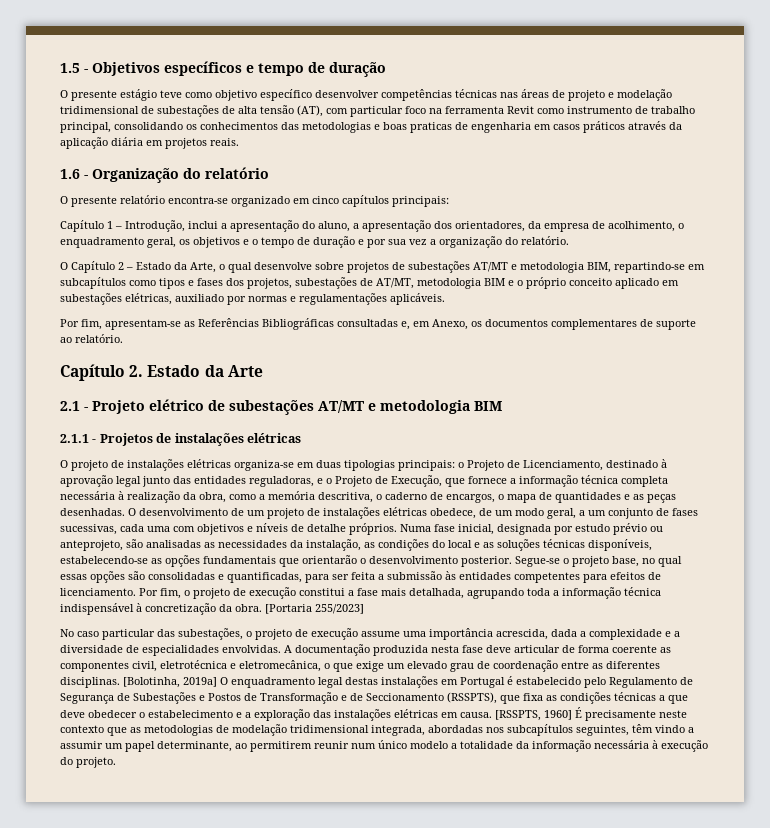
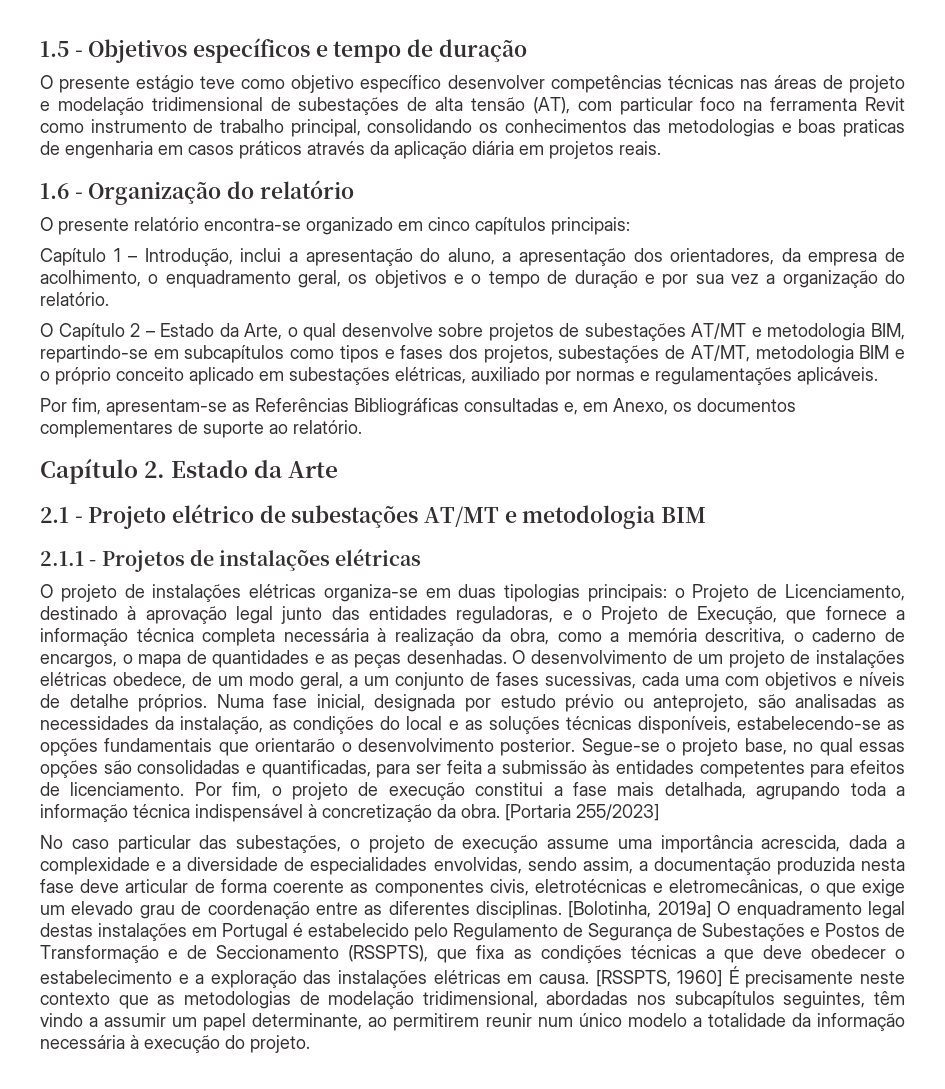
[222,645,292,653] envolvidas. A -> [433,857,648,874] envolvidas, sendo assim, a
[132,660,321,672] civil, eletrotécnica e eletromecânica, -> [489,879,804,896] civis, eletrotécnicas e eletromecânicas,
[290,725,425,736] tridimensional integrada, -> [422,991,538,1008] tridimensional,

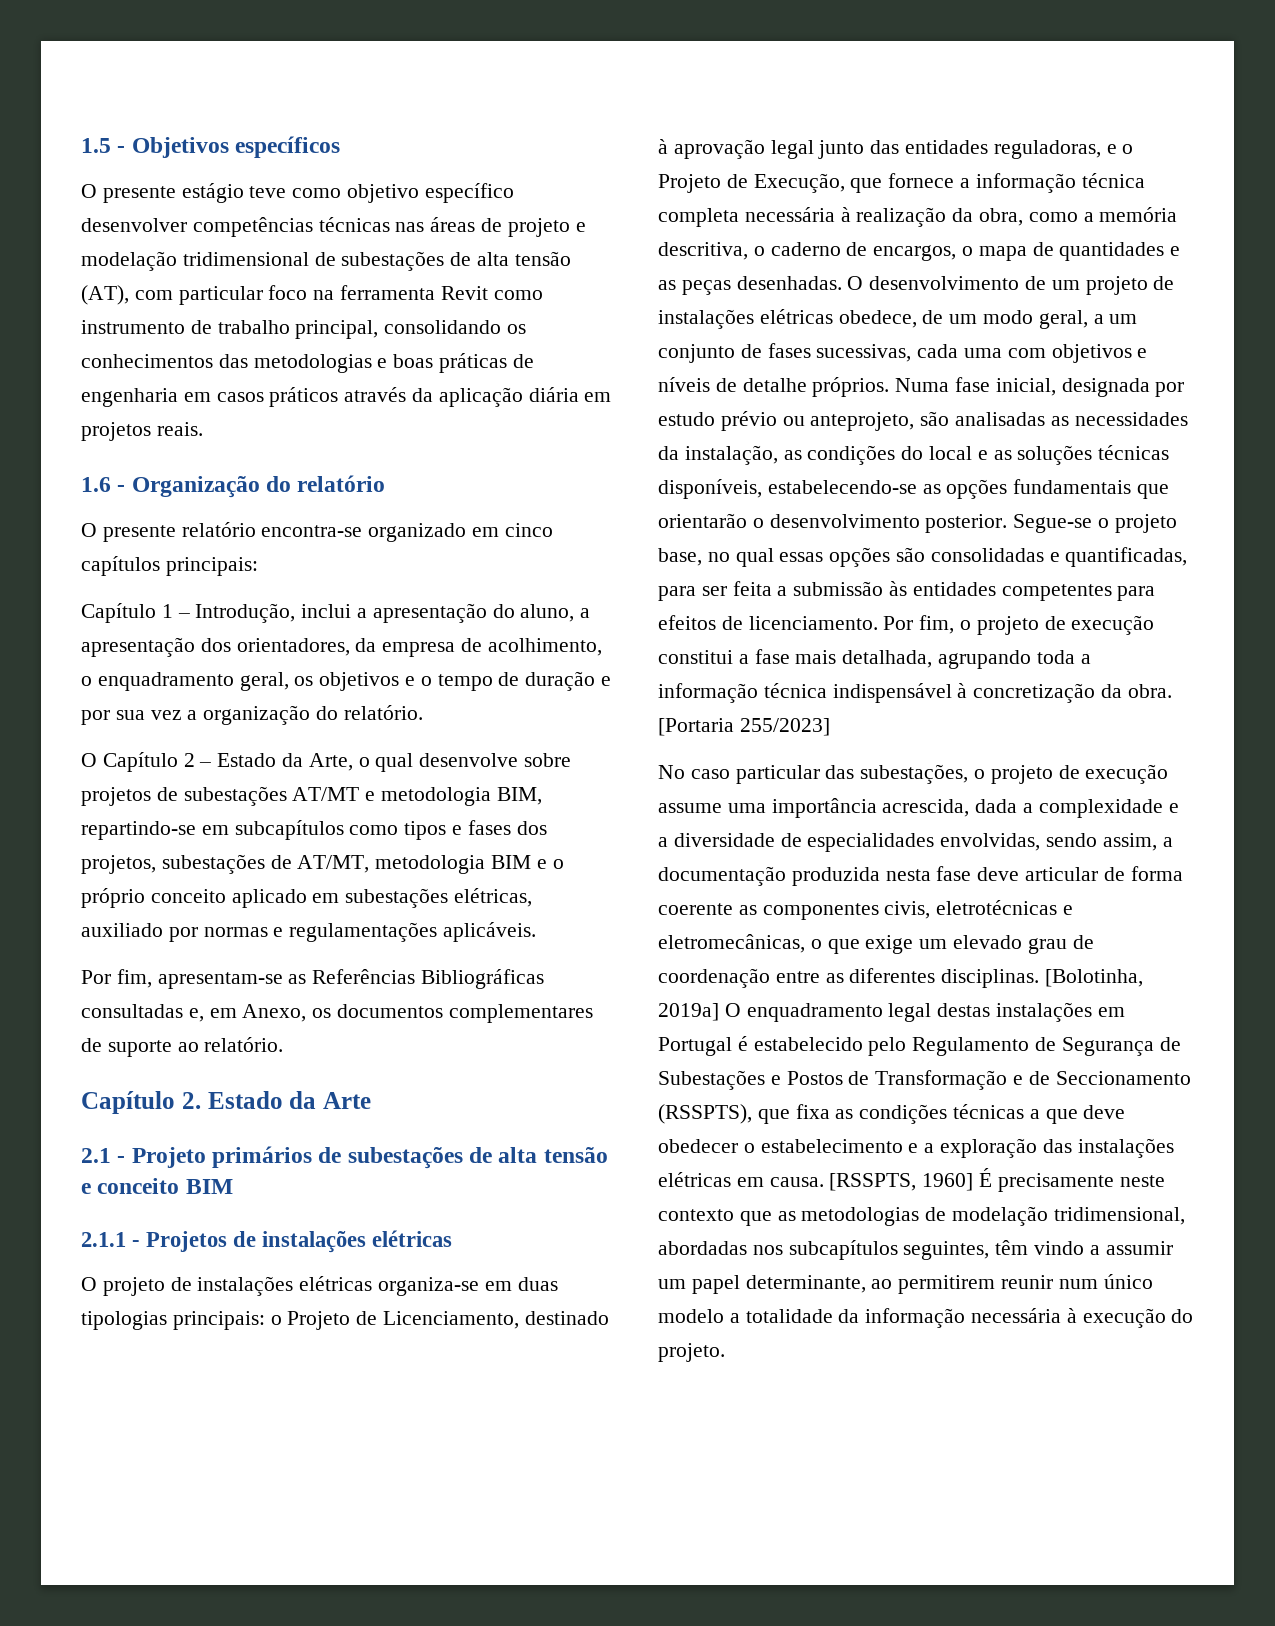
[315,39,527,63] e tempo de duração -> (341, 147) none
[842,119,905,137] praticas -> [439,353,508,373] práticas
[172,504,657,529] elétrico de subestações AT/MT e metodologia -> [212,1146,608,1169] [81,1178,180,1194] primários de subestações de alta tensão e conceito

